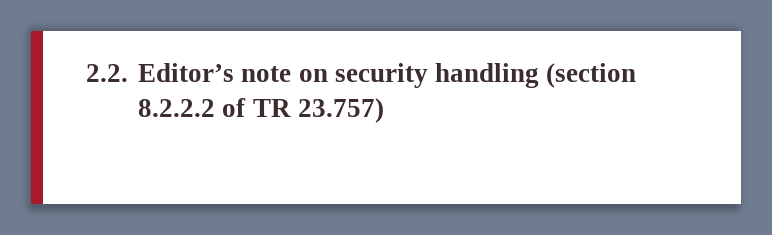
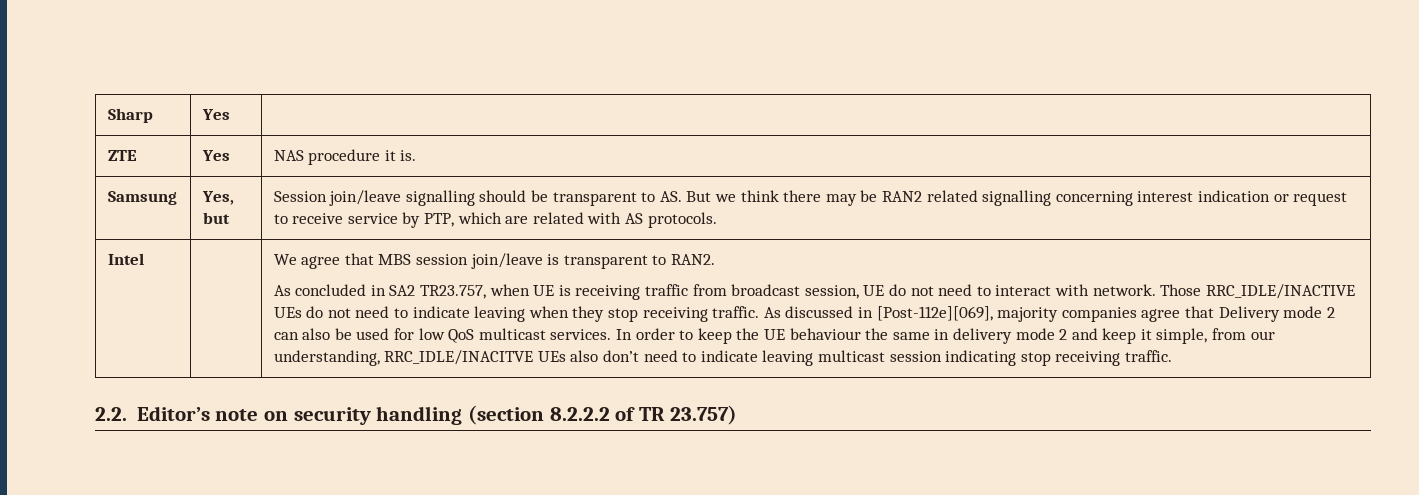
(86, 73) none -> [107,108,153,123] [201,109,230,120] [107,150,137,161] [201,150,230,161] [273,149,417,165] [107,191,177,205] [201,191,234,205] [202,212,230,224] [273,190,1348,206] [273,212,717,228] [107,253,144,265] [273,253,716,269] [273,284,1355,300] [273,306,1335,322] [273,328,1275,344] [273,350,1172,366] Sharp | Yes | // ZTE | Yes | NAS procedure it is. // Samsung | Yes, but | Session join/leave signalling should be transparent to AS. But we think there may be RAN2 related signalling concerning interest indication or request to receive service by PTP, which are related with AS protocols. // Intel | | We agree that MBS session join/leave is transparent to RAN2. // As concluded in SA2 TR23.757, when UE is receiving traffic from broadcast session, UE do not need to interact with network. Those RRC_IDLE/INACTIVE UEs do not need to indicate leaving when they stop receiving traffic. As discussed in [Post-112e][069], majority companies agree that Delivery mode 2 can also be used for low QoS multicast services. In order to keep the UE behaviour the same in delivery mode 2 and keep it simple, from our understanding, RRC_IDLE/INACITVE UEs also don’t need to indicate leaving multicast session indicating stop receiving traffic. //

